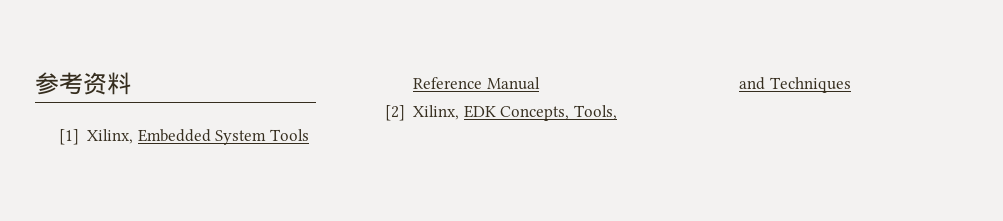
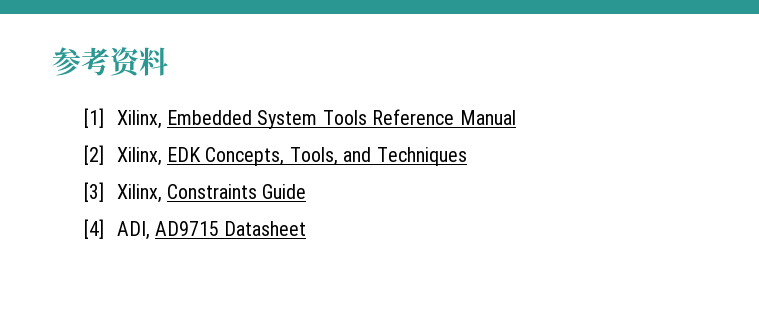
(851, 85) none -> [84,182,307,203] [84,219,307,240] // [3] Xilinx, Constraints Guide // [4] ADI, AD9715 Datasheet

